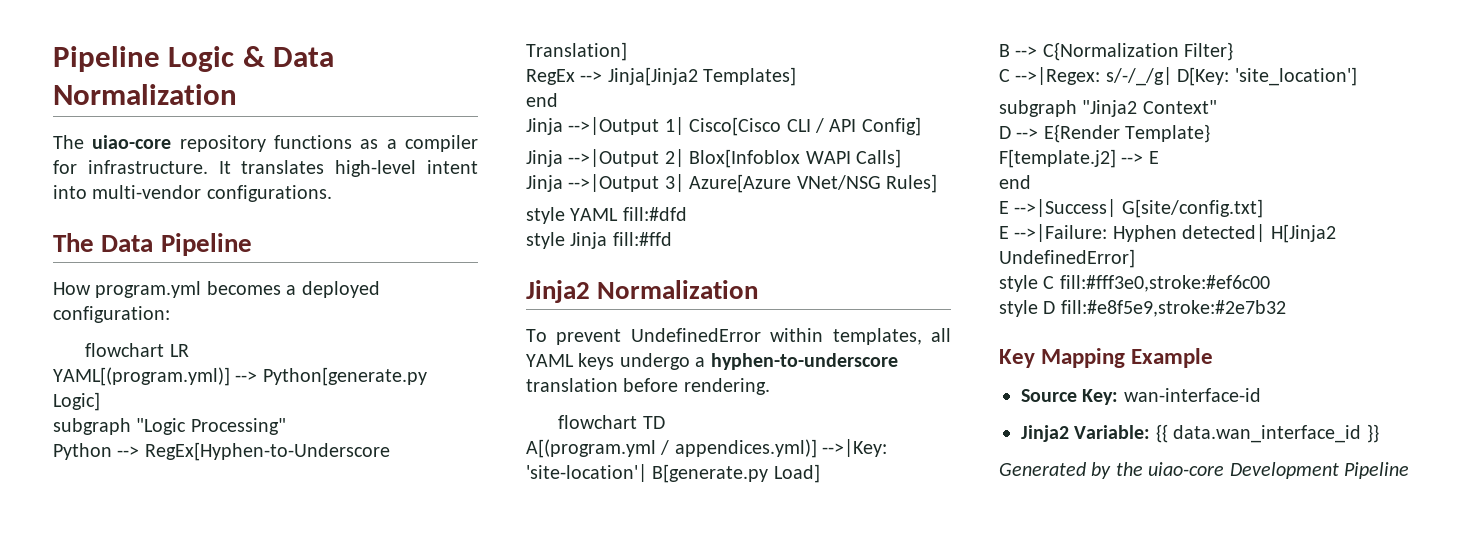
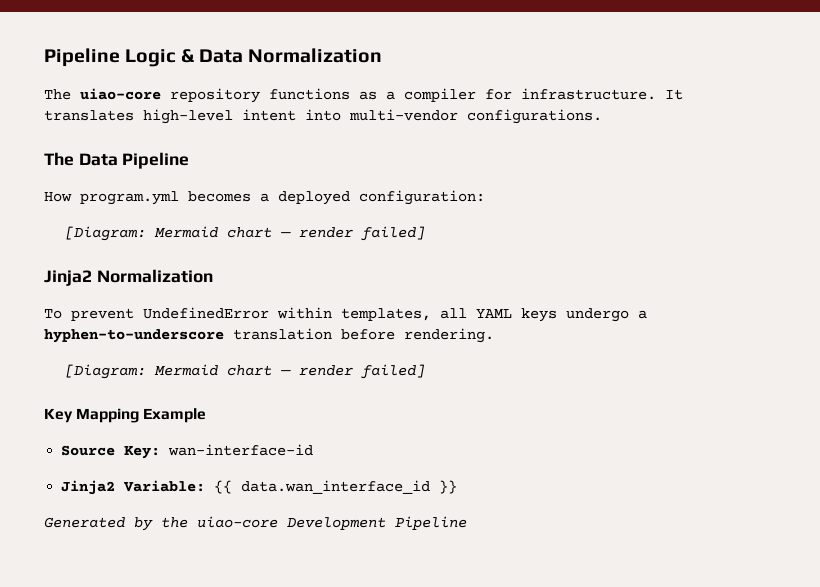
[85,343,189,357] [53,367,427,386] [53,392,100,411] [53,418,286,435] [53,442,390,461] [526,42,627,61] [526,67,797,86] [526,93,558,107] [526,117,921,136] [526,149,901,168] [526,174,937,193] [526,207,687,224] [526,232,672,249] flowchart LR // YAML[(program.yml)] --> Python[generate.py Logic] // subgraph "Logic Processing" // Python --> RegEx[Hyphen-to-Underscore Translation] // RegEx --> Jinja[Jinja2 Templates] // end // Jinja -->|Output 1| Cisco[Cisco CLI / API Config] // Jinja -->|Output 2| Blox[Infoblox WAPI Calls] // Jinja -->|Output 3| Azure[Azure VNet/NSG Rules] // style YAML fill:#dfd // style Jinja fill:#ffd -> [65,226,426,241] [Diagram: Mermaid chart — render failed]
[558,415,665,429] [526,439,888,458] [526,464,820,483] [999,42,1234,61] [999,67,1357,86] [999,100,1217,117] [999,124,1211,143] [999,149,1159,168] [999,175,1031,189] [999,199,1263,218] [999,224,1336,243] [999,249,1135,268] [999,275,1270,292] [999,300,1286,317] flowchart TD // A[(program.yml / appendices.yml)] -->|Key: 'site-location'| B[generate.py Load] // B --> C{Normalization Filter} // C -->|Regex: s/-/_/g| D[Key: 'site_location'] // subgraph "Jinja2 Context" // D --> E{Render Template} // F[template.j2] --> E // end // E -->|Success| G[site/config.txt] // E -->|Failure: Hyphen detected| H[Jinja2 UndefinedError] // style C fill:#fff3e0,stroke:#ef6c00 // style D fill:#e8f5e9,stroke:#2e7b32 -> [65,364,426,379] [Diagram: Mermaid chart — render failed]

